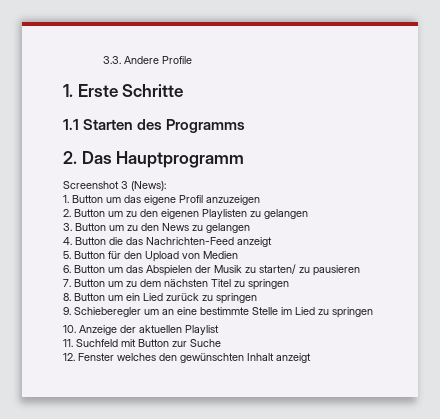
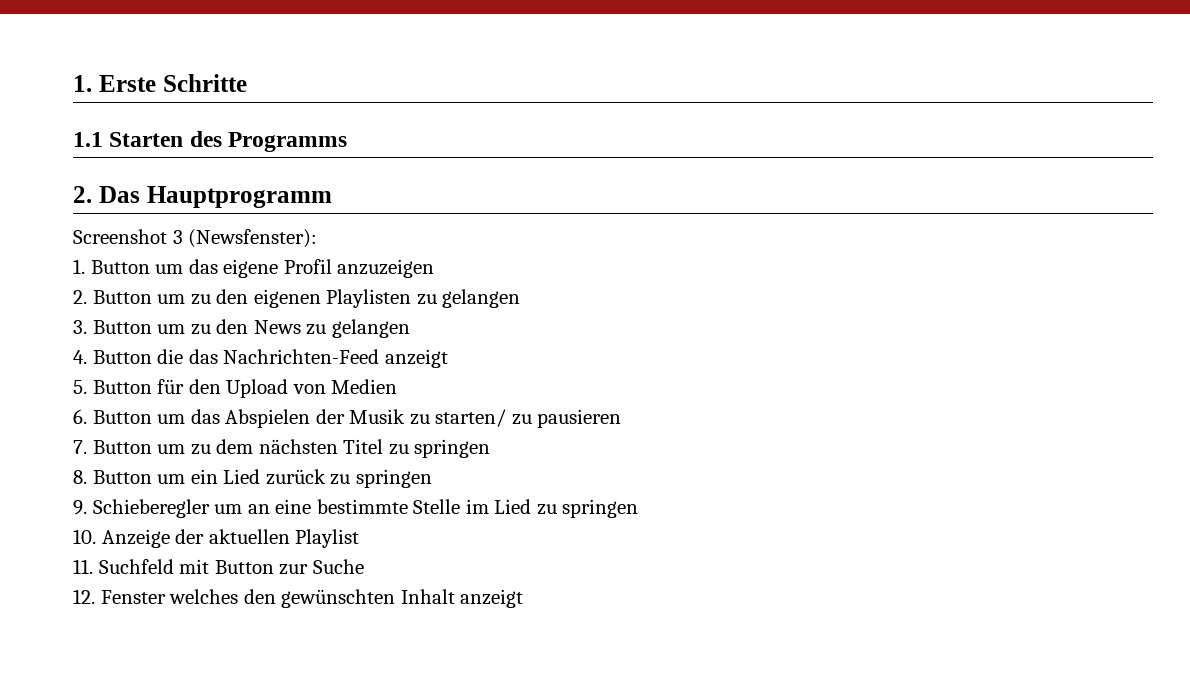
[103,56,193,64] 3.3. Andere Profile // -> (73, 83) none
[131,181,166,191] (News): -> [188,229,318,248] (Newsfenster):

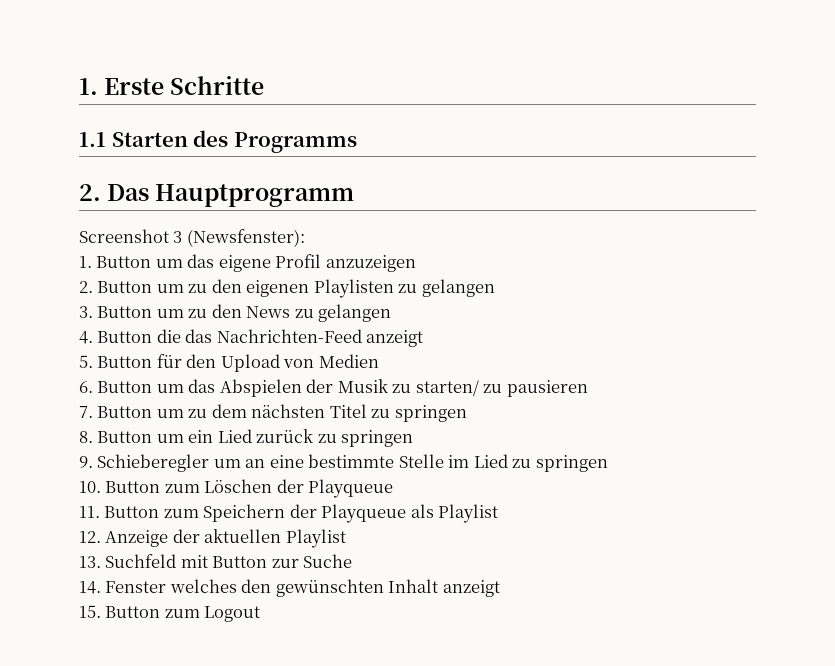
(96, 536) none -> [105,479,394,498] [79,504,499,523] [79,531,101,543] Button zum Löschen der Playqueue // 11. Button zum Speichern der Playqueue als Playlist // 12.
[73,559,93,574] 11. -> [79,556,101,568] 13.
[73,589,95,604] 12. -> [79,581,101,594] 14.
(524, 598) none -> [79,605,261,622] // 15. Button zum Logout

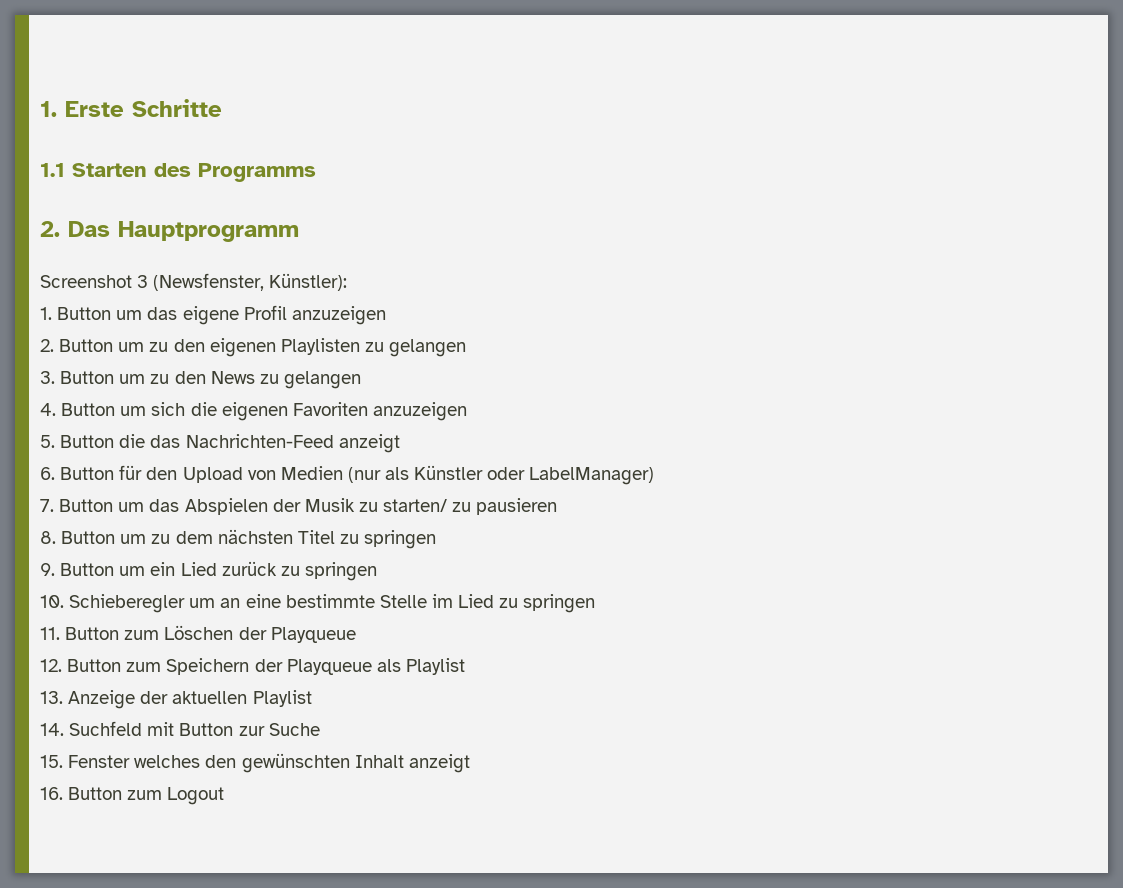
[186,229,305,247] (Newsfenster): -> [153,273,348,291] (Newsfenster, Künstler):
(153, 337) none -> [120,402,467,421] [40,435,115,448] um sich die eigenen Favoriten anzuzeigen // 5. Button
[79,355,93,368] 5. -> [40,467,55,480] 6.
[79,381,93,393] // 6. -> [347,465,655,485] [40,499,54,512] (nur als Künstler oder LabelManager) // 7.
[79,406,93,418] 7. -> [40,531,56,544] 8.
[79,431,93,443] 8. -> [40,563,55,576] 9.
[79,456,93,468] 9. -> [40,595,64,608] 10.
[79,481,101,493] 10. -> [40,627,60,640] 11.
[79,506,100,518] 11. -> [40,659,62,672] 12.
[79,531,101,543] 12. -> [40,691,63,704] 13.
[79,556,101,568] 13. -> [40,723,64,736] 14.
[79,581,101,594] 14. -> [40,755,63,768] 15.
[79,605,101,618] 15. -> [40,787,63,800] 16.

